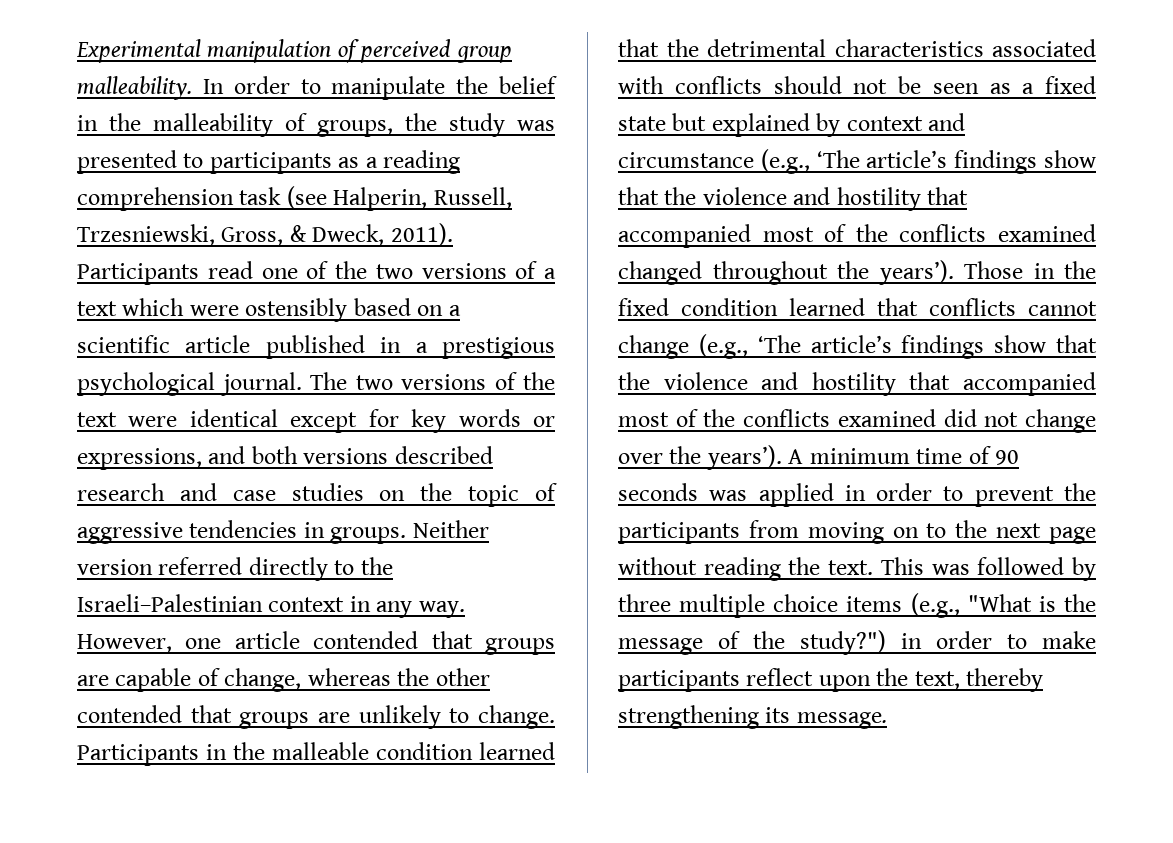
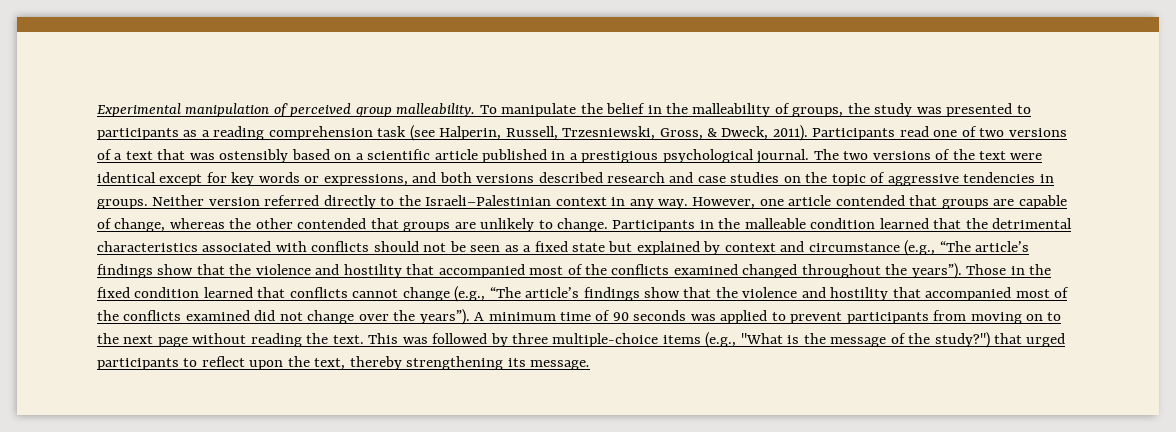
[202,76,321,94] In order to -> [479,105,497,114] To
[335,261,367,279] the -> (977, 131) none
[122,298,239,316] which were -> [157,149,215,160] that was
[816,150,860,168] ‘The -> [939,241,971,252] “The
[878,260,954,285] years’). -> [911,263,962,279] years”).
[757,335,801,353] ‘The -> [489,287,521,298] “The
[706,445,782,470] years’). -> [419,309,470,325] years”).
[844,483,933,501] in order -> (768, 317) none
[1064,483,1096,501] the -> (843, 318) none
[679,594,839,618] multiple choice -> [552,333,659,347] multiple-choice
[901,631,1096,649] [618,670,740,692] in order to make participants -> [994,333,1066,347] [97,358,198,370] that urged participants to

